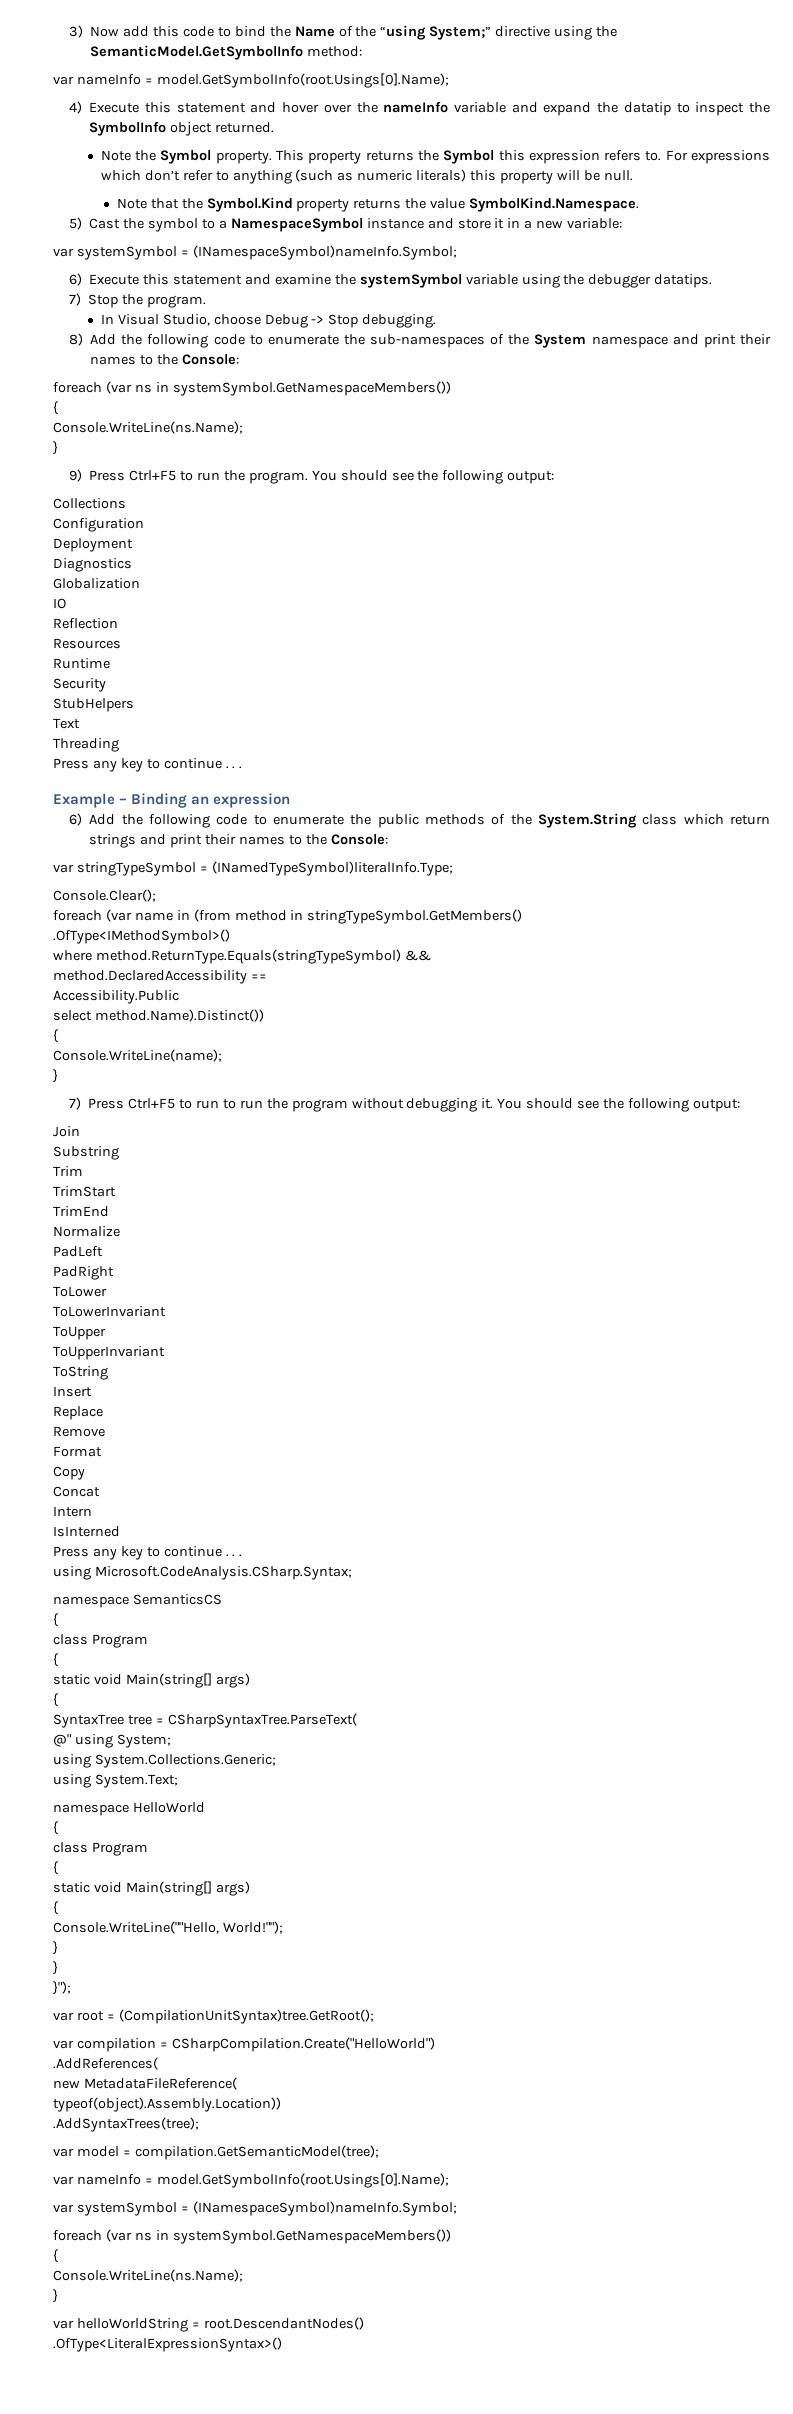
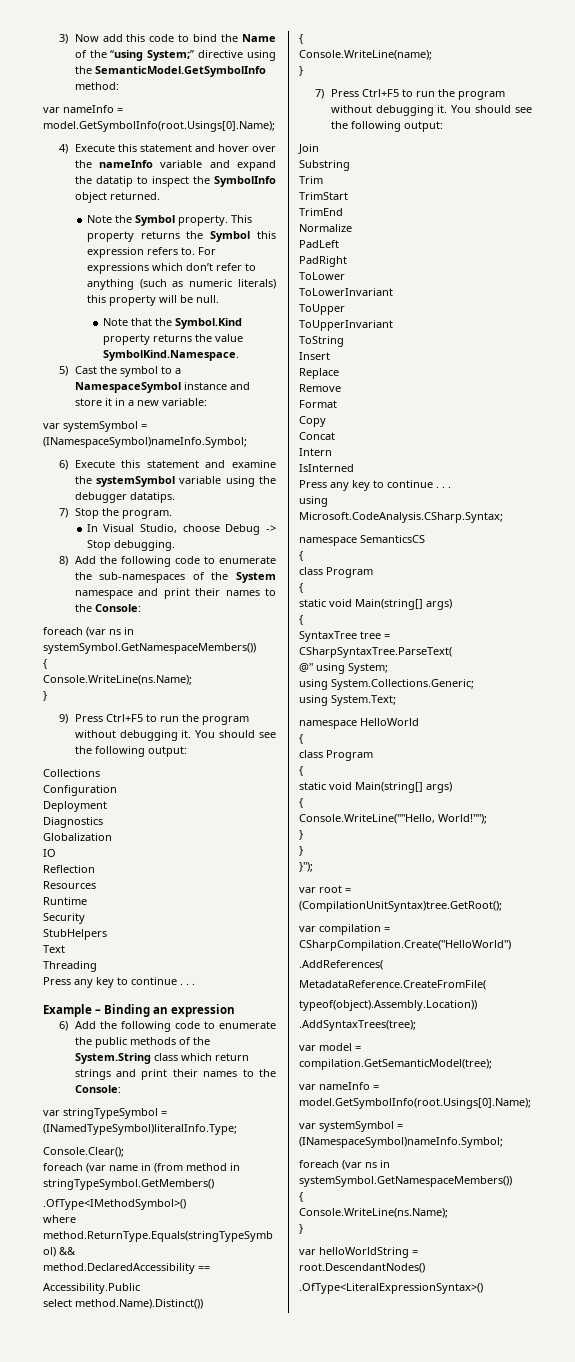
[248,471,308,484] program. -> [201,716,249,725] [74,730,192,741] program without debugging it.
[222,1099,263,1109] to run -> (435, 94) none
[53,2077,237,2090] new MetadataFileReference( -> [299,980,486,990] MetadataReference.CreateFromFile(

